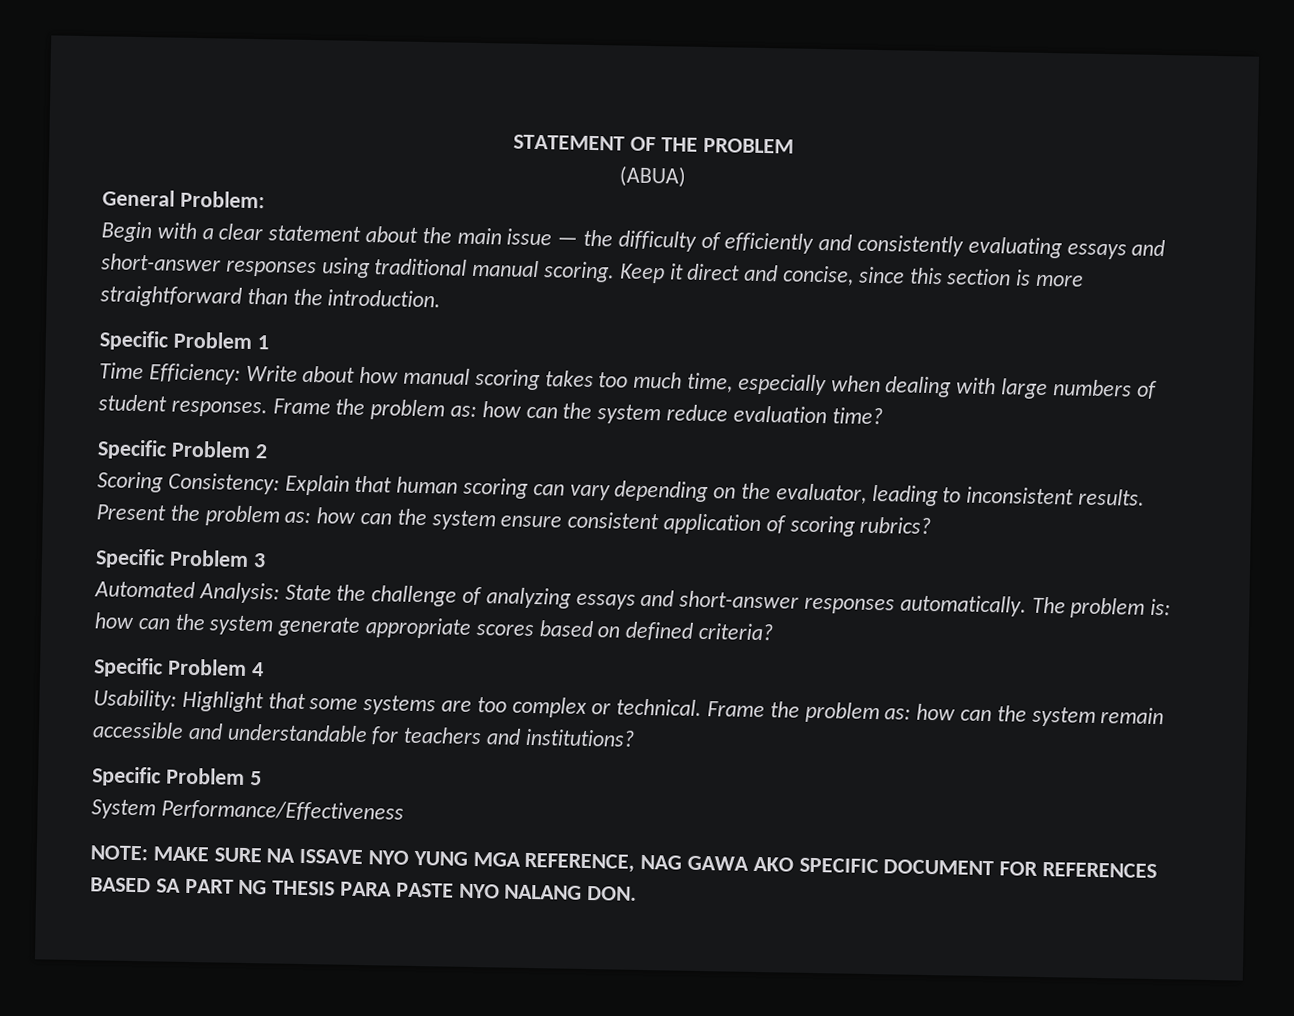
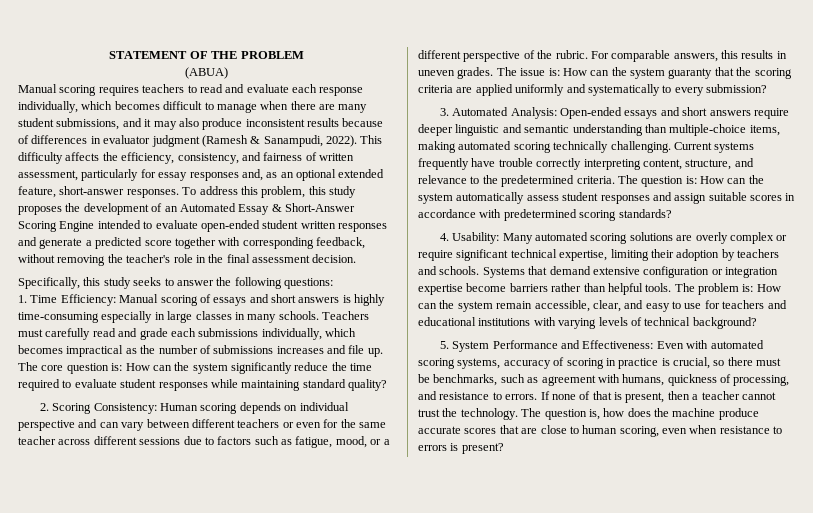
[102,189,265,209] [101,221,1166,260] [101,253,1085,287] [100,285,442,308] [99,330,269,351] [99,362,1157,400] [98,394,883,425] [97,439,268,460] [97,471,1146,507] [96,504,932,537] [95,548,266,569] [94,580,1172,619] [94,612,774,641] [93,657,264,678] [93,689,1165,727] [92,721,635,747] [92,766,262,787] [91,799,404,822] [90,845,1158,879] [90,877,638,901] General Problem: // Begin with a clear statement about the main issue — the difficulty of efficiently and consistently evaluating essays and short-answer responses using traditional manual scoring. Keep it direct and concise, since this section is more straightforward than the introduction. // Specific Problem 1 // Time Efficiency: Write about how manual scoring takes too much time, especially when dealing with large numbers of student responses. Frame the problem as: how can the system reduce evaluation time? // Specific Problem 2 // Scoring Consistency: Explain that human scoring can vary depending on the evaluator, leading to inconsistent results. Present the problem as: how can the system ensure consistent application of scoring rubrics? // Specific Problem 3 // Automated Analysis: State the challenge of analyzing essays and short-answer responses automatically. The problem is: how can the system generate appropriate scores based on defined criteria? // Specific Problem 4 // Usability: Highlight that some systems are too complex or technical. Frame the problem as: how can the system remain accessible and understandable for teachers and institutions? // Specific Problem 5 // System Performance/Effectiveness // NOTE: MAKE SURE NA ISSAVE NYO YUNG MGA REFERENCE, NAG GAWA AKO SPECIFIC DOCUMENT FOR REFERENCES BASED SA PART NG THESIS PARA PASTE NYO NALANG DON. -> [18,84,364,96] [18,101,368,113] [18,118,384,130] [18,135,383,147] [18,152,354,164] [18,169,385,181] [18,186,356,198] [18,203,355,215] [18,220,387,232] [18,237,365,249] [18,254,357,266] [18,277,333,289] [18,294,386,306] [18,311,369,323] [18,328,356,340] [18,345,383,357] [18,362,373,374] [18,379,387,391] [39,402,349,414] [18,419,387,431] [18,436,390,448] [418,50,787,62] [418,67,792,79] [418,84,767,96] [439,107,789,119] [418,124,780,136] [418,141,755,153] [418,158,754,170] [418,175,764,187] [418,192,796,204] [418,209,672,221] [439,232,788,244] [418,249,779,261] [418,266,778,278] [418,283,781,295] [418,300,787,312] [418,317,757,329] [439,340,764,352] [418,357,782,369] [418,374,790,386] [418,391,776,403] [418,408,759,420] [418,425,783,437] [418,443,504,454] Manual scoring requires teachers to read and evaluate each response individually, which becomes difficult to manage when there are many student submissions, and it may also produce inconsistent results because of differences in evaluator judgment (Ramesh & Sanampudi, 2022). This difficulty affects the efficiency, consistency, and fairness of written assessment, particularly for essay responses and, as an optional extended feature, short-answer responses. To address this problem, this study proposes the development of an Automated Essay & Short-Answer Scoring Engine intended to evaluate open-ended student written responses and generate a predicted score together with corresponding feedback, without removing the teacher's role in the final assessment decision. // Specifically, this study seeks to answer the following questions: // 1. Time Efficiency: Manual scoring of essays and short answers is highly time-consuming especially in large classes in many schools. Teachers must carefully read and grade each submissions individually, which becomes impractical as the number of submissions increases and file up. The core question is: How can the system significantly reduce the time required to evaluate student responses while maintaining standard quality? // 2. Scoring Consistency: Human scoring depends on individual perspective and can vary between different teachers or even for the same teacher across different sessions due to factors such as fatigue, mood, or a different perspective of the rubric. For comparable answers, this results in uneven grades. The issue is: How can the system guaranty that the scoring criteria are applied uniformly and systematically to every submission? // 3. Automated Analysis: Open-ended essays and short answers require deeper linguistic and semantic understanding than multiple-choice items, making automated scoring technically challenging. Current systems frequently have trouble correctly interpreting content, structure, and relevance to the predetermined criteria. The question is: How can the system automatically assess student responses and assign suitable scores in accordance with predetermined scoring standards? // 4. Usability: Many automated scoring solutions are overly complex or require significant technical expertise, limiting their adoption by teachers and schools. Systems that demand extensive configuration or integration expertise become barriers rather than helpful tools. The problem is: How can the system remain accessible, clear, and easy to use for teachers and educational institutions with varying levels of technical background? // 5. System Performance and Effectiveness: Even with automated scoring systems, accuracy of scoring in practice is crucial, so there must be benchmarks, such as agreement with humans, quickness of processing, and resistance to errors. If none of that is present, then a teacher cannot trust the technology. The question is, how does the machine produce accurate scores that are close to human scoring, even when resistance to errors is present?

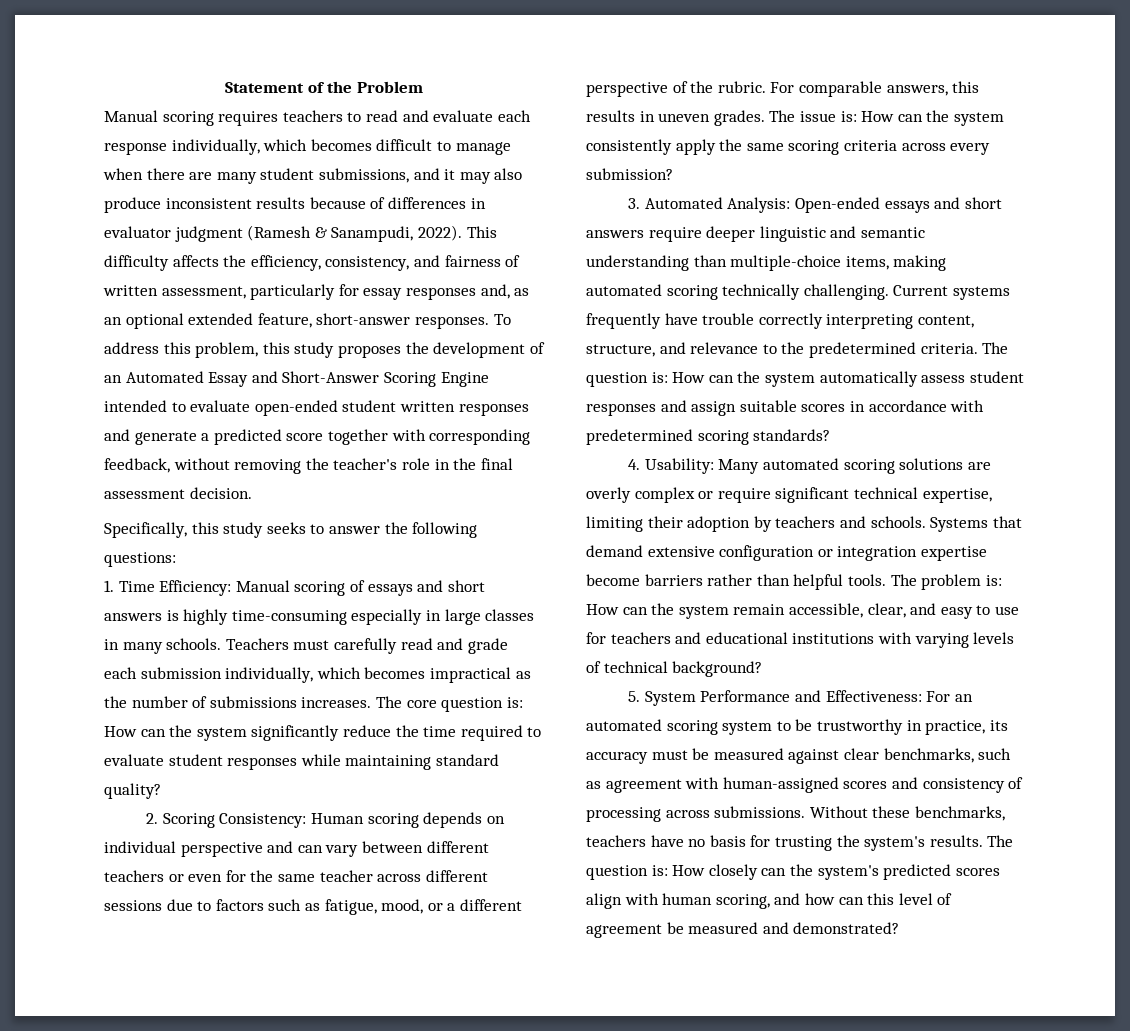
[109,51,304,59] [185,67,228,79] STATEMENT OF THE PROBLEM // (ABUA) -> [225,81,423,93] Statement of the Problem
[271,204,282,212] & -> [251,371,278,383] and
[198,328,259,337] submissions -> [140,667,222,679] submission
[276,345,383,357] increases and file up. -> [301,697,372,708] increases.
[668,67,792,79] [418,84,672,96] guaranty that the scoring criteria are applied uniformly and systematically to -> [586,139,946,155] consistently apply the same scoring criteria across
[656,340,764,349] [418,357,782,369] [418,374,430,383] Even with automated scoring systems, accuracy of scoring in practice is crucial, so there must be -> [926,691,973,702] [586,719,1008,735] [586,748,879,764] For an automated scoring system to be trustworthy in practice, its accuracy must be measured against clear
[622,374,790,386] [418,391,776,403] [418,408,759,420] [418,425,783,437] [418,443,504,454] humans, quickness of processing, and resistance to errors. If none of that is present, then a teacher cannot trust the technology. The question is, how does the machine produce accurate scores that are close to human scoring, even when resistance to errors is present? -> [722,777,1024,793] [586,806,1005,822] [586,835,1014,851] [586,864,1000,880] [586,893,953,909] [586,922,900,938] human-assigned scores and consistency of processing across submissions. Without these benchmarks, teachers have no basis for trusting the system's results. The question is: How closely can the system's predicted scores align with human scoring, and how can this level of agreement be measured and demonstrated?

